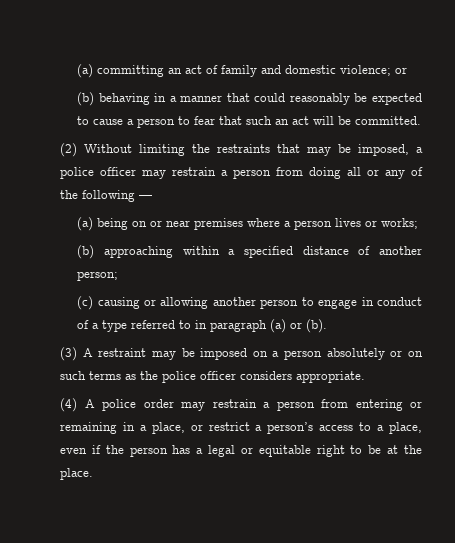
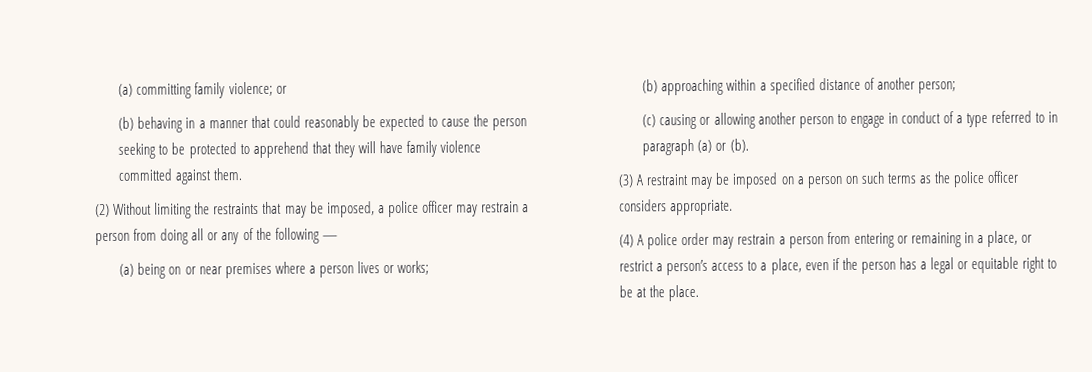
[168,65,337,77] an act of family and domestic -> [194,82,226,99] family
[127,116,422,128] a person to fear that such an act will be committed. -> [472,114,528,131] [118,140,481,159] [118,168,243,185] the person seeking to be protected to apprehend that they will have family violence committed against them.
[326,348,403,360] absolutely or -> (843, 182) none

